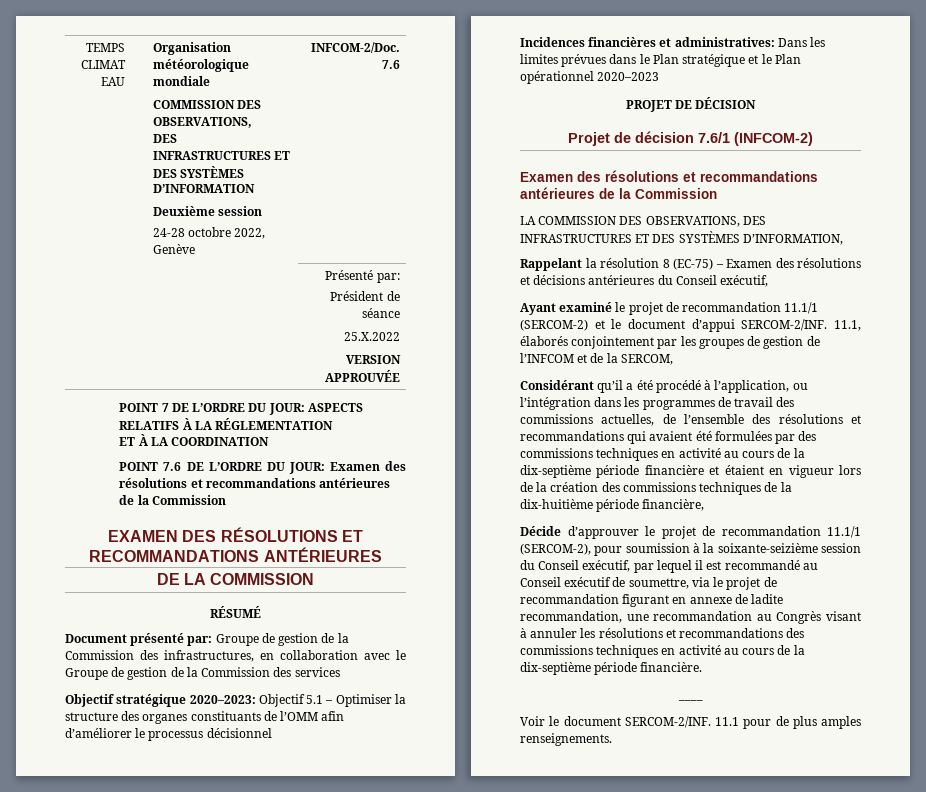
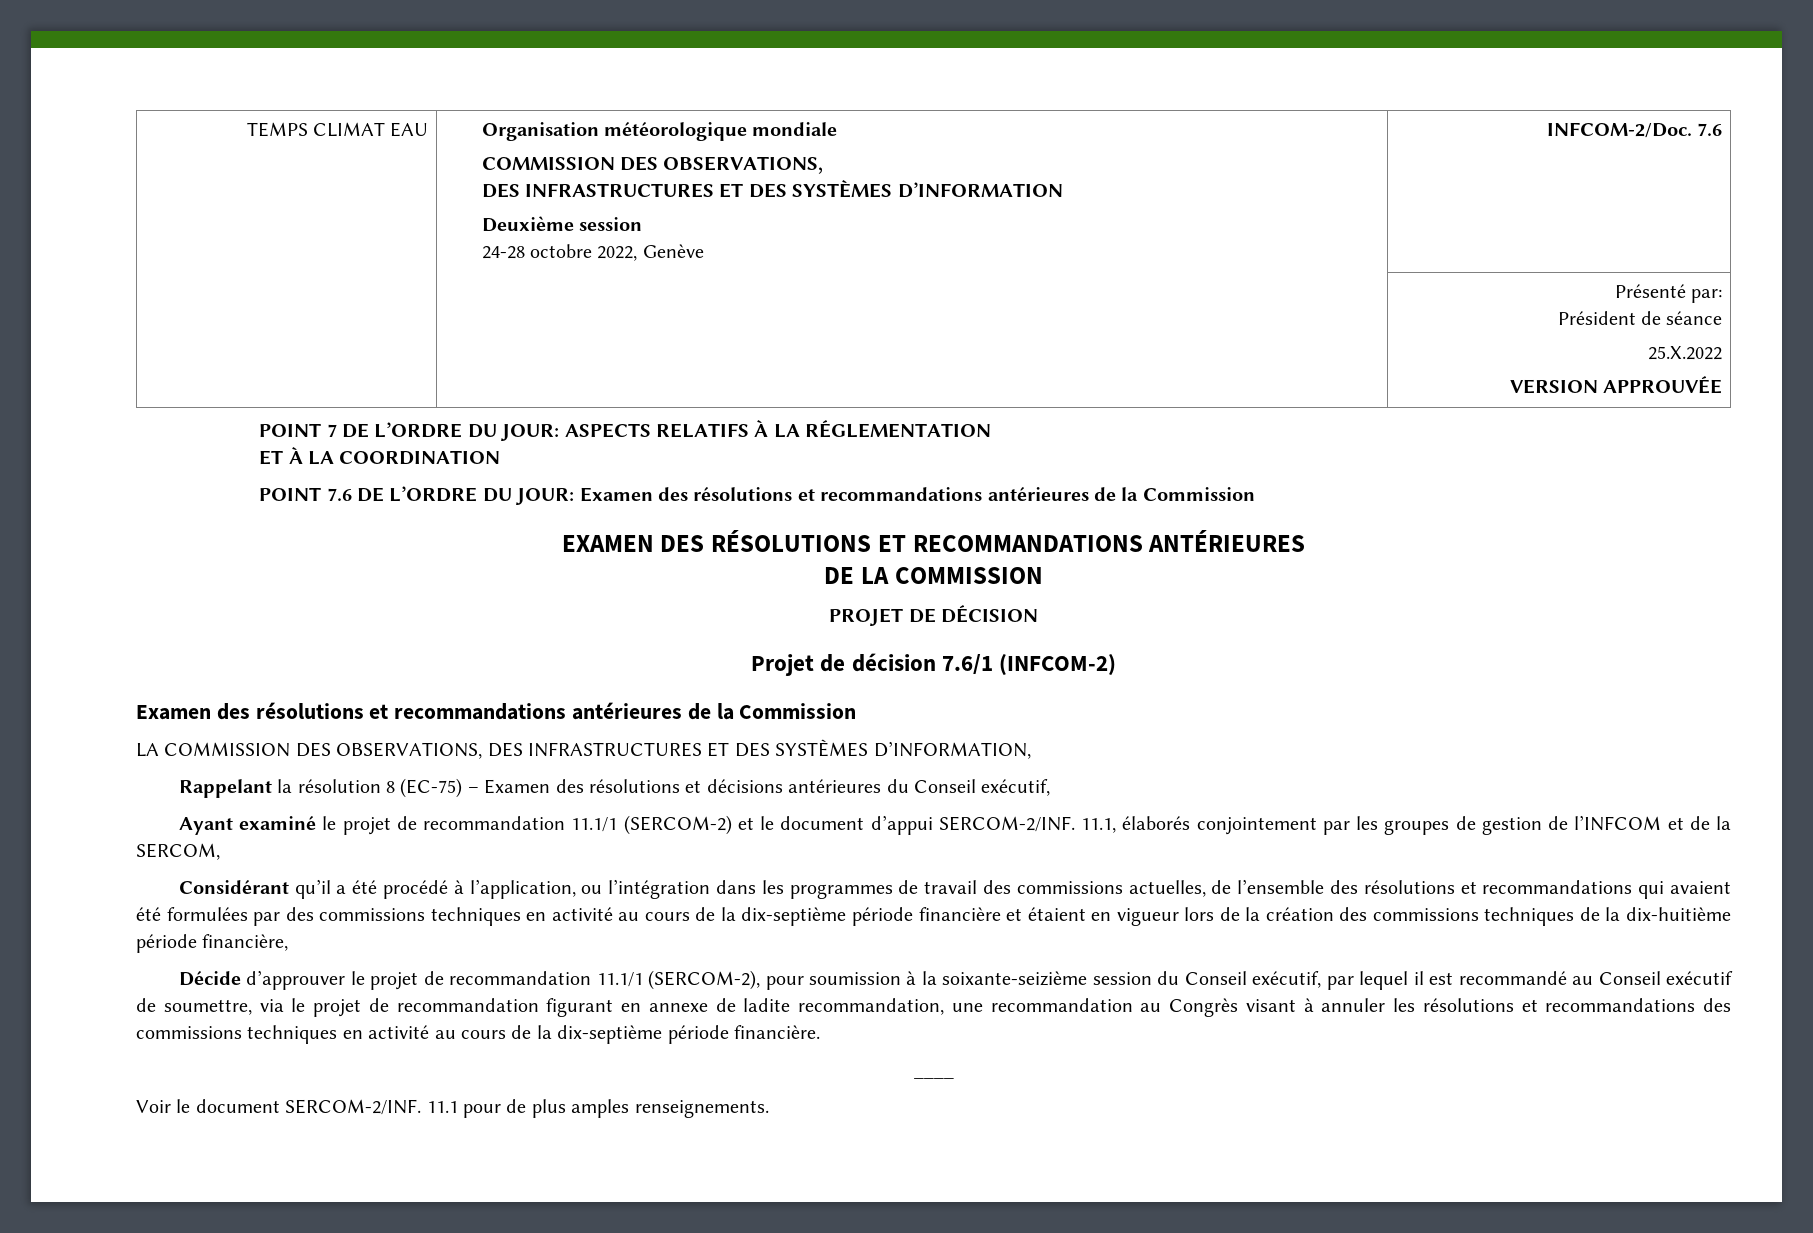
[210,606,261,618] [65,633,349,646] [65,650,406,662] [65,667,340,680] [65,694,406,707] [65,711,345,724] [65,728,272,741] [520,37,826,47] [520,54,801,67] [520,71,660,84] // RÉSUMÉ // Document présenté par: Groupe de gestion de la Commission des infrastructures, en collaboration avec le Groupe de gestion de la Commission des services // Objectif stratégique 2020–2023: Objectif 5.1 – Optimiser la structure des organes constituants de l’OMM afin d’améliorer le processus décisionnel // Incidences financières et administratives: Dans les limites prévues dans le Plan stratégique et le Plan opérationnel 2020–2023 -> (1043, 575) none

